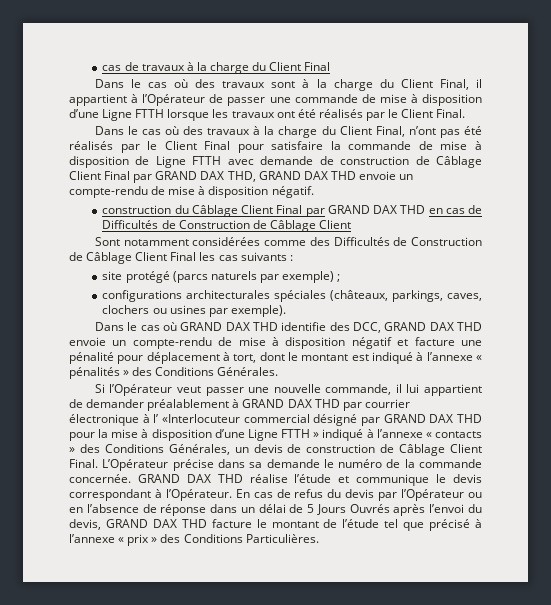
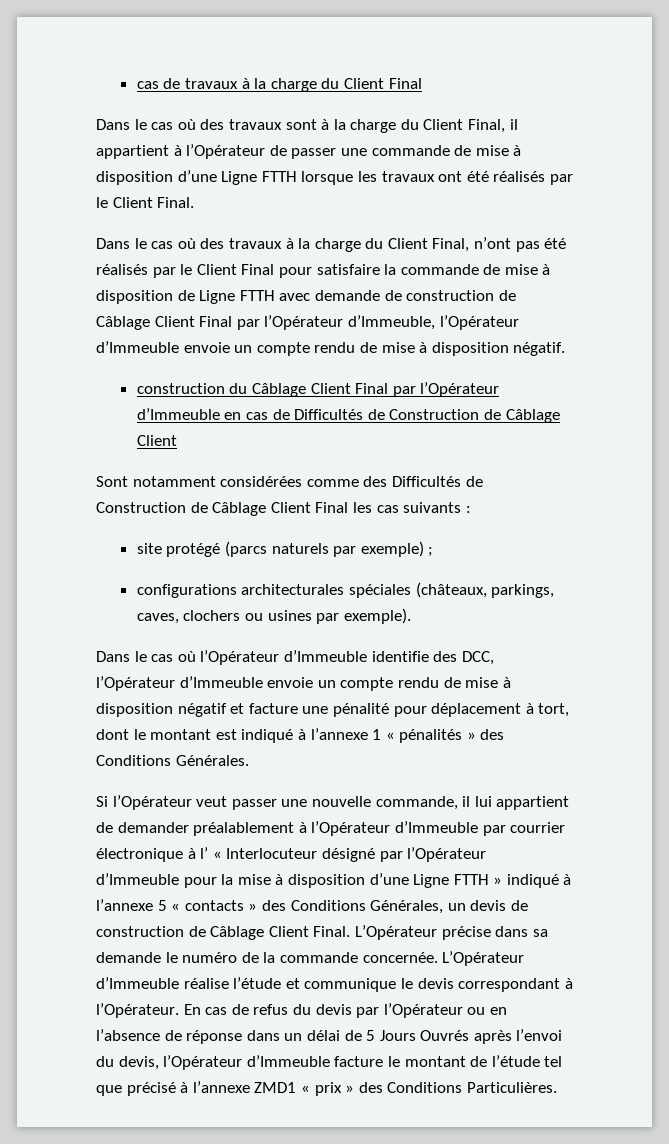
[155,171,414,182] [69,186,148,198] GRAND DAX THD, GRAND DAX THD envoie un compte-rendu -> [264,315,519,330] [96,341,356,356] l’Opérateur d’Immeuble, l’Opérateur d’Immeuble envoie un compte rendu
[327,205,426,214] GRAND DAX THD -> [420,382,500,397] [136,408,220,420] l’Opérateur d’Immeuble
[180,322,482,333] [69,337,212,349] GRAND DAX THD identifie des DCC, GRAND DAX THD envoie un compte-rendu -> [200,650,494,665] [96,676,439,691] l’Opérateur d’Immeuble identifie des DCC, l’Opérateur d’Immeuble envoie un compte rendu
(473, 356) none -> [372,729,382,740] 1
[242,399,340,408] GRAND DAX THD -> [311,821,478,836] l’Opérateur d’Immeuble
[162,414,483,426] «Interlocuteur commercial désigné par GRAND DAX THD -> [212,847,487,862] [96,873,179,885] « Interlocuteur désigné par l’Opérateur d’Immeuble
(423, 433) none -> [157,900,167,911] 5
[137,474,243,483] GRAND DAX THD -> [442,951,525,966] [96,977,179,989] L’Opérateur d’Immeuble
[105,519,207,528] GRAND DAX THD -> [163,1055,330,1070] l’Opérateur d’Immeuble
(115, 538) none -> [254,1082,297,1093] ZMD1

